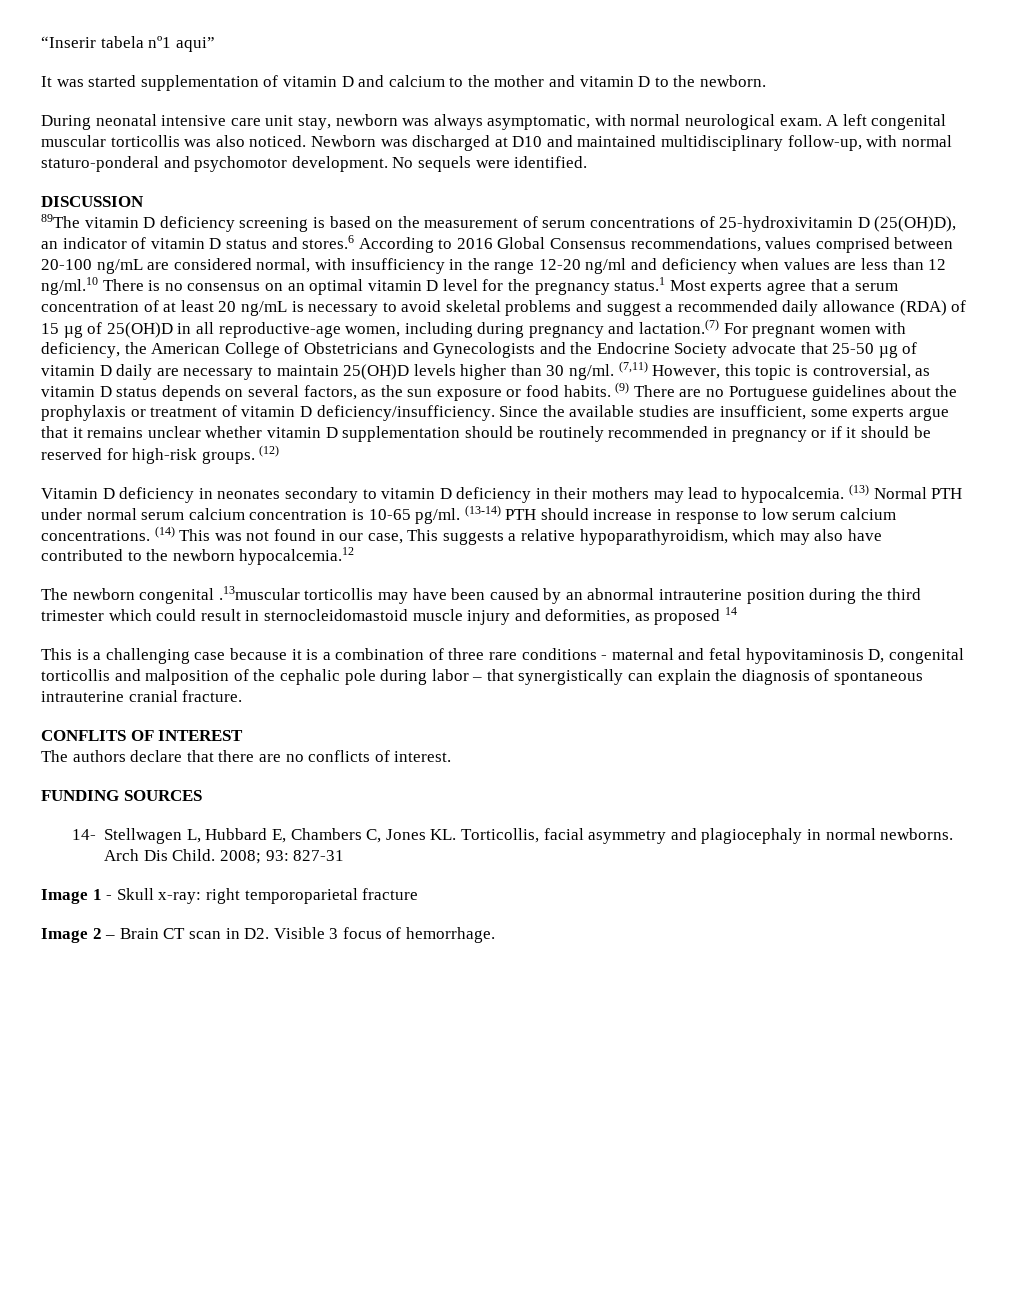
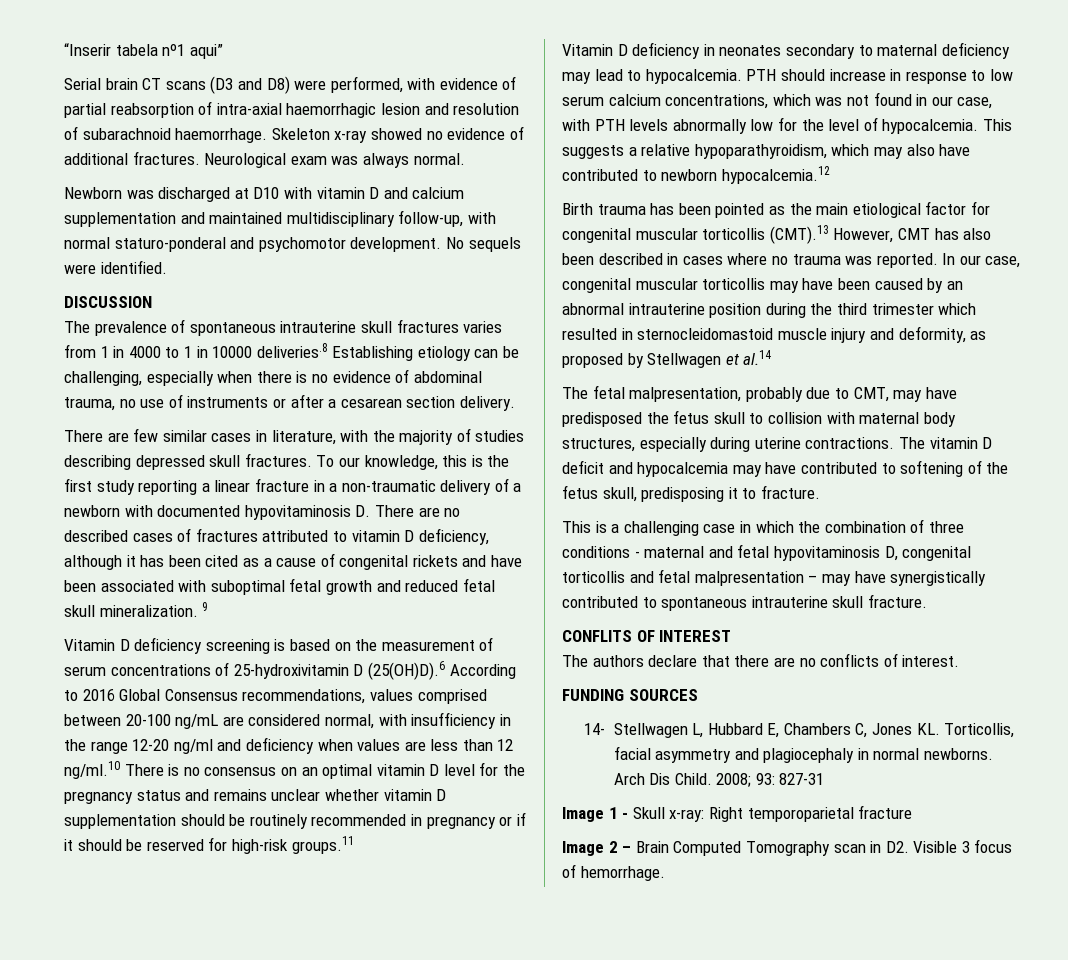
[41,75,767,91] [41,114,947,130] [41,135,307,147] It was started supplementation of vitamin D and calcium to the mother and vitamin D to the newborn. // During neonatal intensive care unit stay, newborn was always asymptomatic, with normal neurological exam. A left congenital muscular torticollis was also noticed. -> [64,76,517,94] [64,101,520,118] [64,126,524,143] [64,151,465,168] Serial brain CT scans (D3 and D8) were performed, with evidence of partial reabsorption of intra-axial haemorrhagic lesion and resolution of subarachnoid haemorrhage. Skeleton x-ray showed no evidence of additional fractures. Neurological exam was always normal. //
(543, 141) none -> [283,187,465,199] [64,212,176,227] with vitamin D and calcium supplementation
[41,214,139,228] 89The vitamin -> [64,319,503,336] [64,343,520,361] [64,369,482,386] [64,394,515,411] [64,428,525,445] [64,453,510,470] [64,478,522,495] [64,505,461,520] [64,528,489,545] [64,553,523,570] [64,578,495,595] [64,602,209,617] [64,639,115,651] The prevalence of spontaneous intrauterine skull fractures varies from 1 in 4000 to 1 in 10000 deliveries.8 Establishing etiology can be challenging, especially when there is no evidence of abdominal trauma, no use of instruments or after a cesarean section delivery. // There are few similar cases in literature, with the majority of studies describing depressed skull fractures. To our knowledge, this is the first study reporting a linear fracture in a non-traumatic delivery of a newborn with documented hypovitaminosis D. There are no described cases of fractures attributed to vitamin D deficiency, although it has been cited as a cause of congenital rickets and have been associated with suboptimal fetal growth and reduced fetal skull mineralization. 9 // Vitamin
[874,216,957,232] [41,235,355,249] (25(OH)D), an indicator of vitamin D status and stores.6 -> [367,661,445,680] (25(OH)D).6
[614,277,898,295] [41,300,967,316] [41,319,907,338] [41,342,918,358] [41,361,931,380] [41,382,958,401] [41,405,949,421] [41,426,83,438] status.1 Most experts agree that a serum concentration of at least 20 ng/mL is necessary to avoid skeletal problems and suggest a recommended daily allowance (RDA) of 15 µg of 25(OH)D in all reproductive-age women, including during pregnancy and lactation.(7) For pregnant women with deficiency, the American College of Obstetricians and Gynecologists and the Endocrine Society advocate that 25-50 µg of vitamin D daily are necessary to maintain 25(OH)D levels higher than 30 ng/ml. (7,11) However, this topic is controversial, as vitamin D status depends on several factors, as the sun exposure or food habits. (9) There are no Portuguese guidelines about the prophylaxis or treatment of vitamin D deficiency/insufficiency. Since the available studies are insufficient, some experts argue that it -> [136,789,210,801] status and
[201,445,280,464] groups. (12) -> [291,836,354,854] groups.11
[381,484,963,503] [41,505,501,524] vitamin D deficiency in their mothers may lead to hypocalcemia. (13) Normal PTH under normal serum calcium concentration is 10-65 pg/ml. (13-14) -> [877,42,1010,59] [562,69,742,84] maternal deficiency may lead to hypocalcemia.
[41,526,211,541] concentrations. (14) This -> [665,94,811,109] concentrations, which
(403, 538) none -> [562,117,979,134] with PTH levels abnormally low for the level of hypocalcemia.
[146,549,169,561] the -> (657, 175) none
[41,586,300,604] The newborn congenital .13muscular -> [562,201,990,218] [562,225,992,244] [562,253,1021,268] [562,278,698,293] Birth trauma has been pointed as the main etiological factor for congenital muscular torticollis (CMT).13 However, CMT has also been described in cases where no trauma was reported. In our case, congenital muscular
[156,609,241,621] could result -> [562,328,617,340] resulted
[545,609,631,624] deformities, -> [898,326,966,343] deformity,
[725,607,738,615] 14 -> [627,350,772,368] [562,385,957,402] [562,410,956,427] [562,437,993,452] [562,460,1009,477] [562,485,820,502] by Stellwagen et al.14 // The fetal malpresentation, probably due to CMT, may have predisposed the fetus skull to collision with maternal body structures, especially during uterine contractions. The vitamin D deficit and hypocalcemia may have contributed to softening of the fetus skull, predisposing it to fracture.
[229,648,331,660] because it is a -> [739,521,821,533] in which the
[489,652,518,660] rare -> (964, 527) none
[145,669,924,685] [41,690,178,702] malposition of the cephalic pole during labor – that synergistically can explain the diagnosis of spontaneous intrauterine cranial -> [658,569,987,586] [562,596,864,611] fetal malpresentation – may have synergistically contributed to spontaneous intrauterine skull
[205,888,240,904] right -> [708,807,743,822] Right
[163,928,186,939] CT -> [673,841,830,856] Computed Tomography

